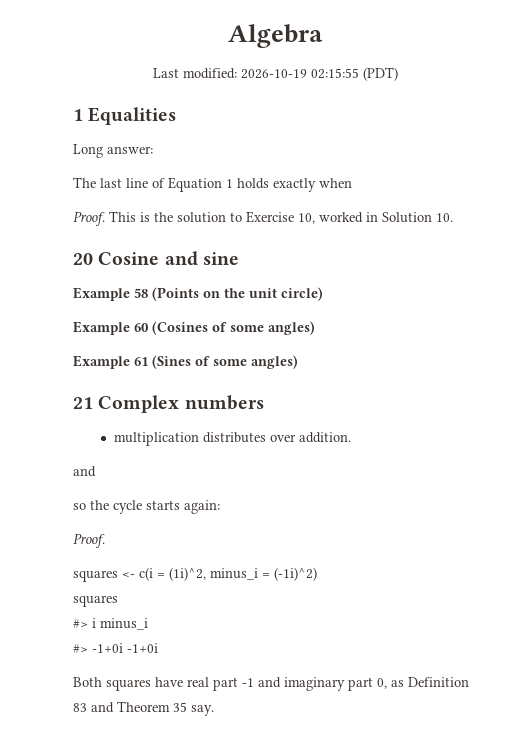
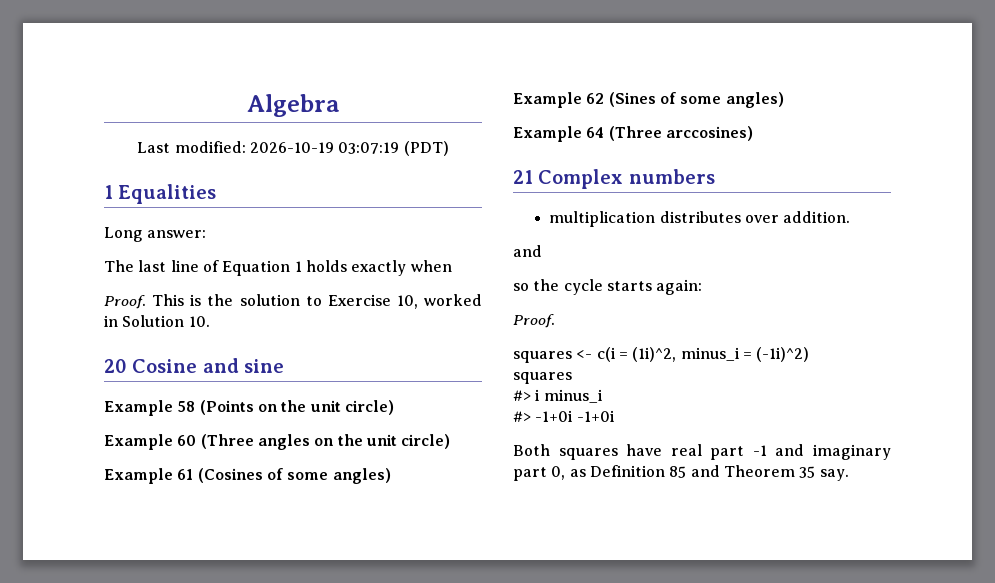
[310,68,359,79] 02:15:55 -> [338,142,400,154] 03:07:19
(149, 327) none -> [200,434,451,450] [104,468,194,484] (Three angles on the unit circle) // Example 61
[134,357,148,366] 61 -> [586,93,605,104] 62
(298, 362) none -> [513,126,753,142] // Example 64 (Three arccosines)
[73,703,87,712] 83 -> [669,466,687,478] 85

